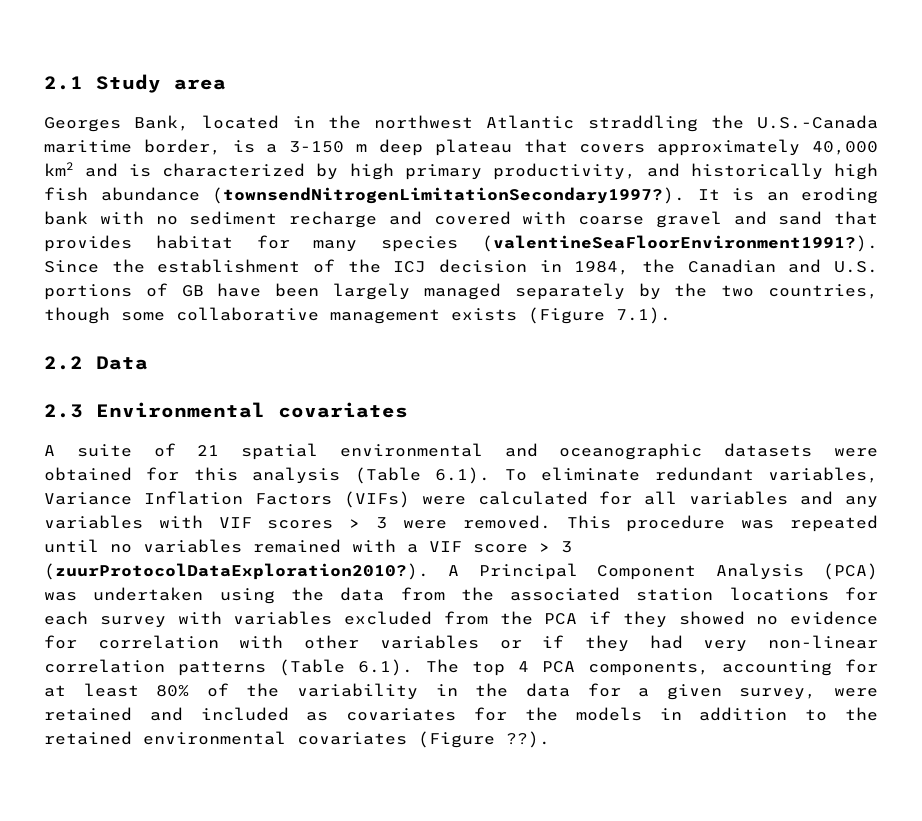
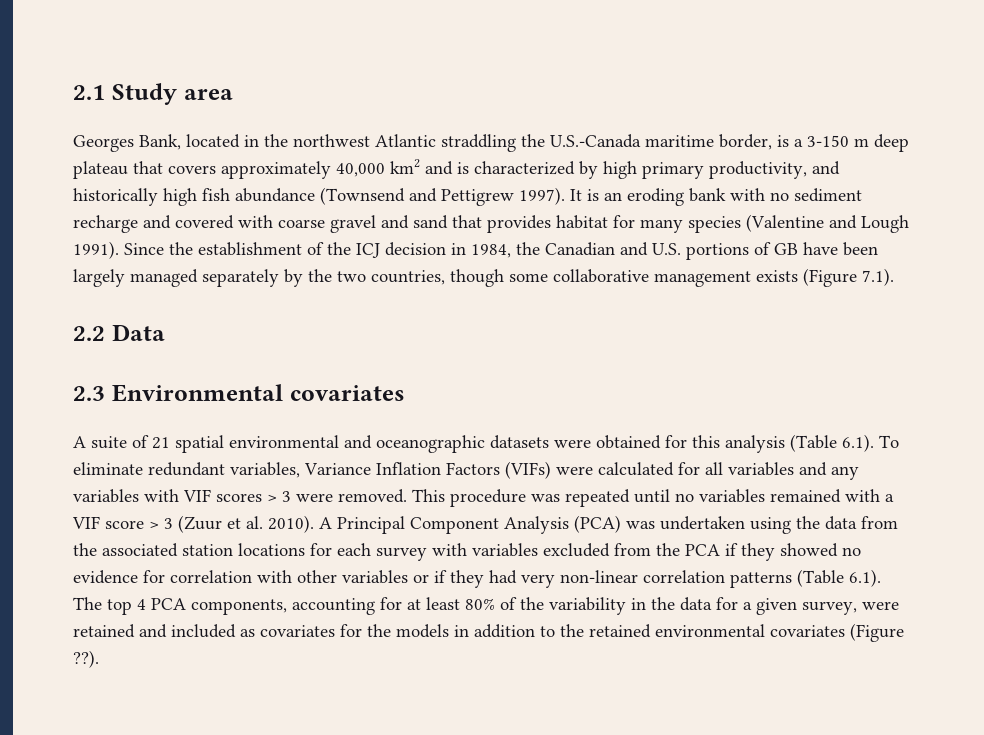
[212,187,685,204] (townsendNitrogenLimitationSecondary1997?). -> [320,187,565,206] (Townsend and Pettigrew 1997).
[482,235,878,252] (valentineSeaFloorEnvironment1991?). -> [746,214,909,233] [73,241,119,259] (Valentine and Lough 1991).
[44,563,429,580] (zuurProtocolDataExploration2010?). -> [178,515,314,533] (Zuur et al. 2010).

